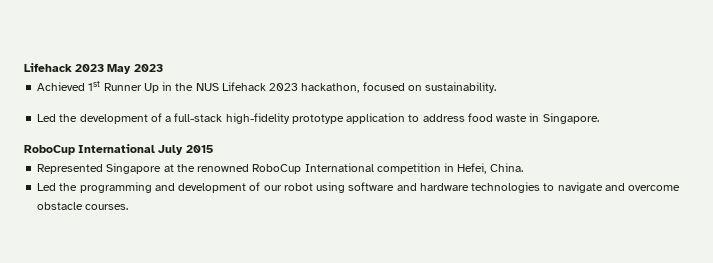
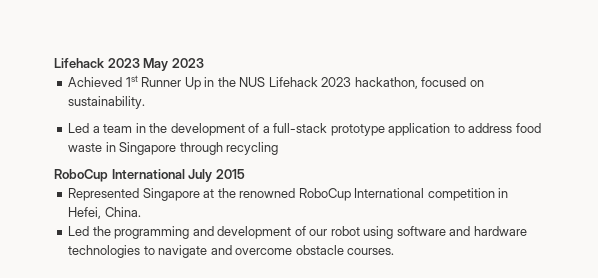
(57, 118) none -> [92,123,146,133] a team in
[225,113,290,124] high-fidelity -> (328, 128) none
[542,113,599,124] Singapore. -> [119,142,279,155] Singapore through recycling

